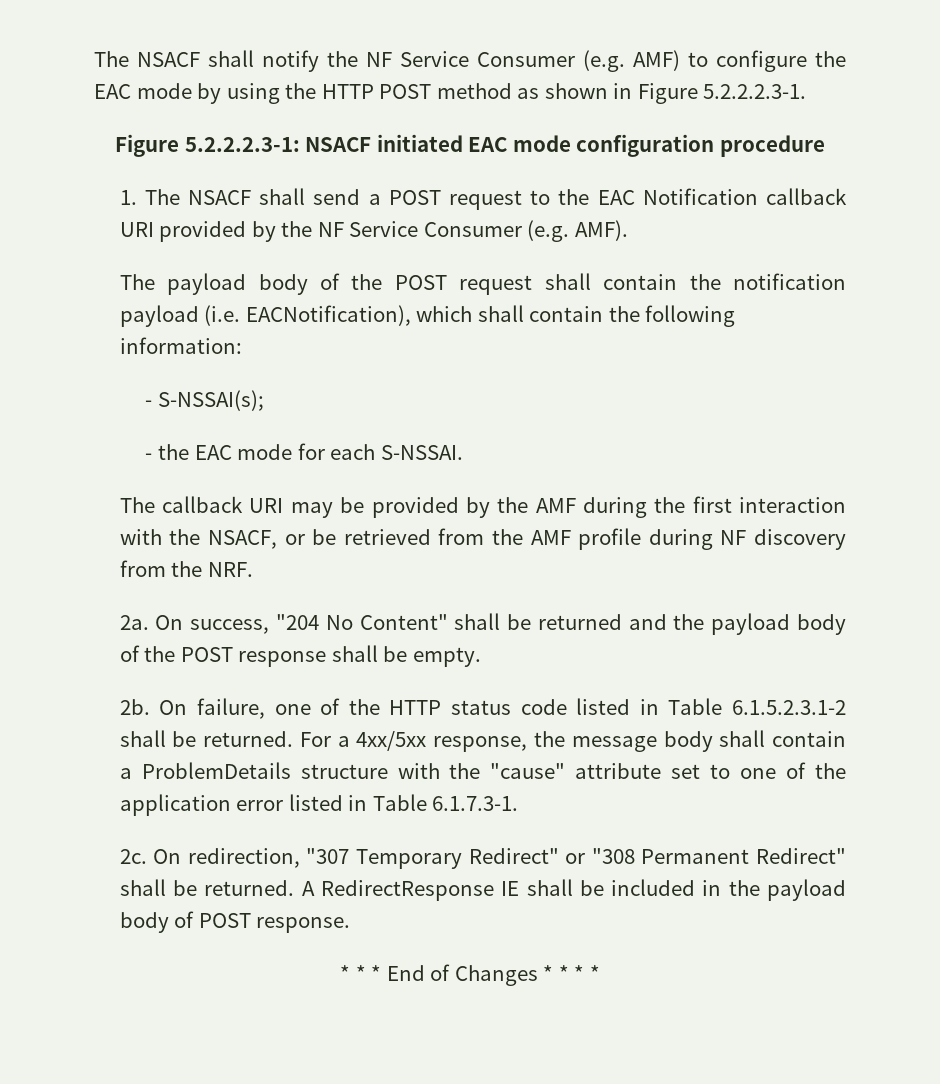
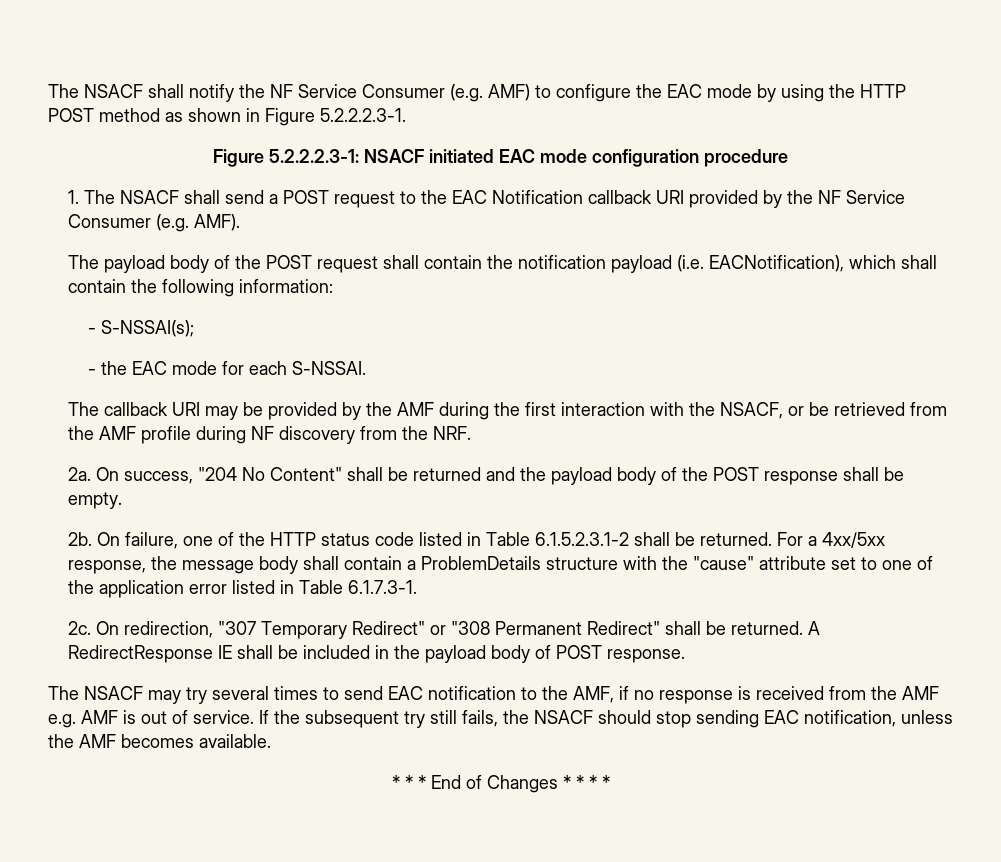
(351, 925) none -> [48,686,939,704] [48,710,953,728] [48,734,271,748] // The NSACF may try several times to send EAC notification to the AMF, if no response is received from the AMF e.g. AMF is out of service. If the subsequent try still fails, the NSACF should stop sending EAC notification, unless the AMF becomes available.

